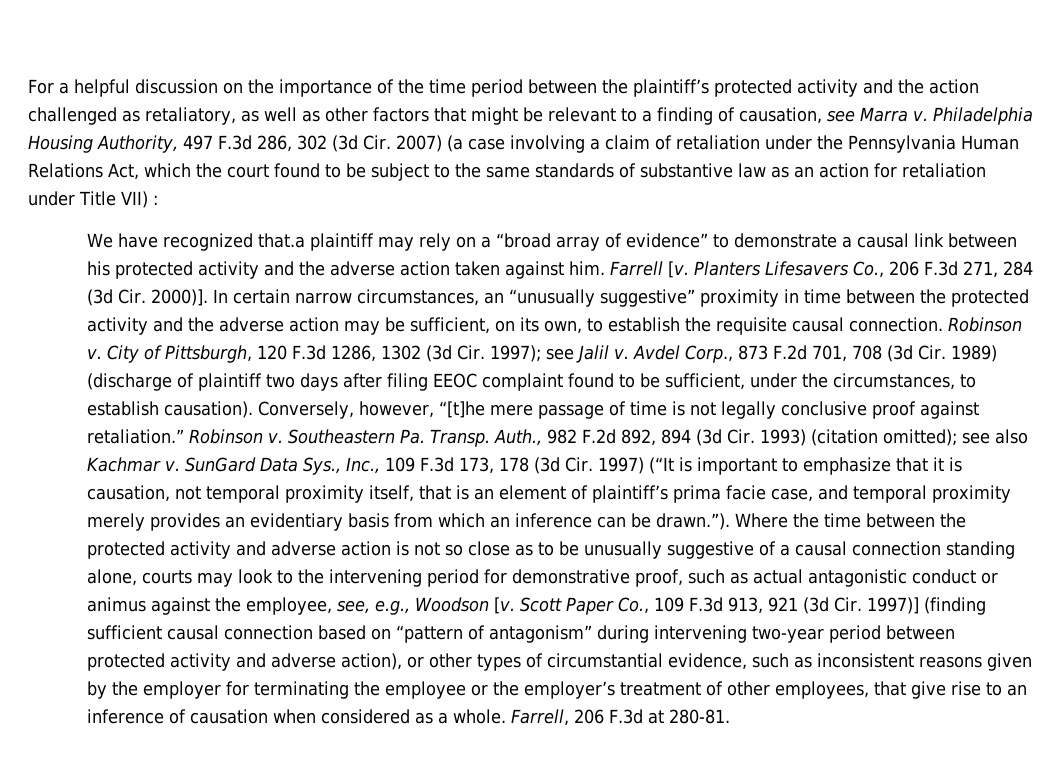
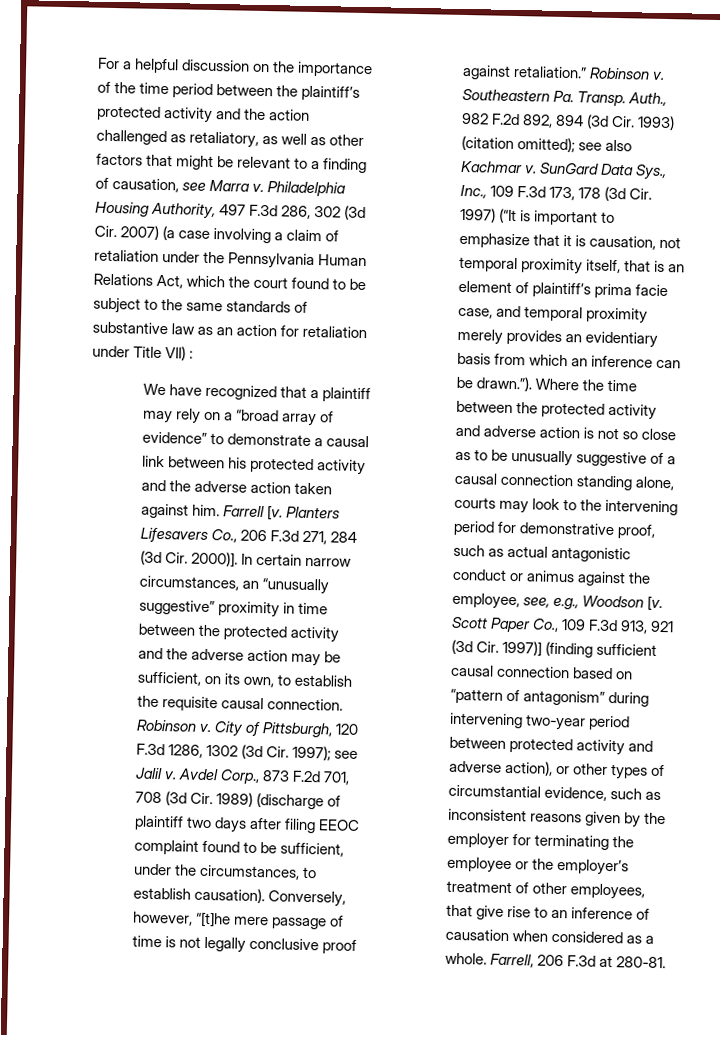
[257,233,305,248] that.a -> [279,386,319,399] that a

